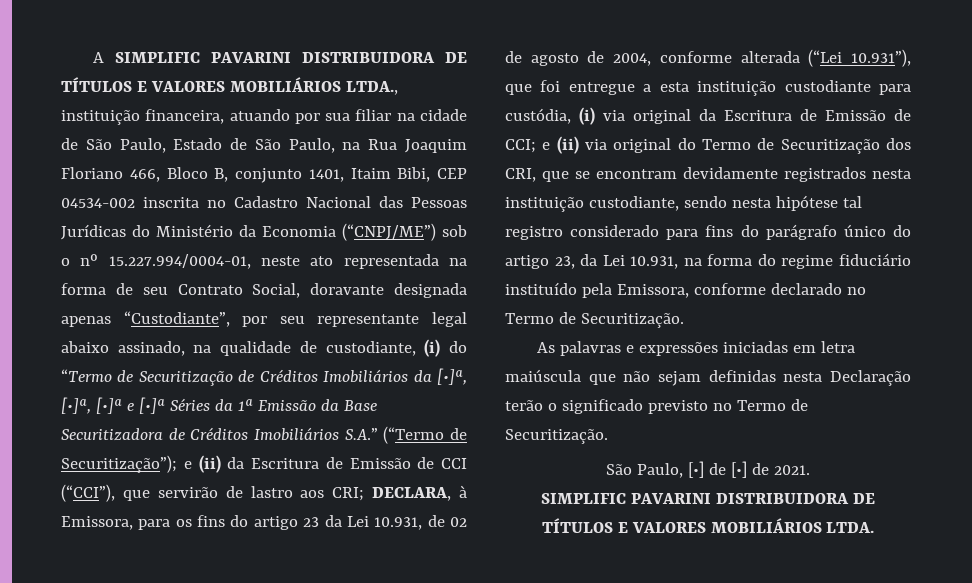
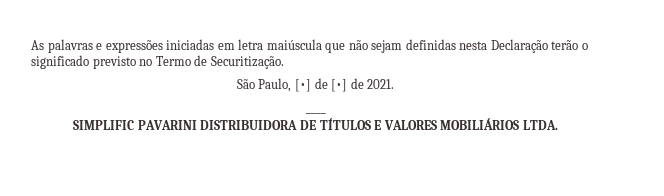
[92,52,467,63] [61,77,398,95] [61,109,467,125] [61,138,467,153] [61,167,467,183] [61,196,467,208] [61,223,467,241] [61,254,467,269] [61,283,467,298] [61,311,467,327] [61,339,467,357] [61,368,467,386] [61,397,377,414] [61,426,468,444] [61,455,467,473] [61,484,467,502] [61,515,468,530] [505,49,911,67] [505,80,911,96] [505,107,911,125] [505,136,911,154] [505,167,911,182] [505,195,862,212] [505,224,911,240] [505,253,911,269] [505,282,866,298] [505,312,684,328] A SIMPLIFIC PAVARINI DISTRIBUIDORA DE TÍTULOS E VALORES MOBILIÁRIOS LTDA., instituição financeira, atuando por sua filiar na cidade de São Paulo, Estado de São Paulo, na Rua Joaquim Floriano 466, Bloco B, conjunto 1401, Itaim Bibi, CEP 04534-002 inscrita no Cadastro Nacional das Pessoas Jurídicas do Ministério da Economia (“CNPJ/ME”) sob o nº 15.227.994/0004-01, neste ato representada na forma de seu Contrato Social, doravante designada apenas “Custodiante”, por seu representante legal abaixo assinado, na qualidade de custodiante, (i) do “Termo de Securitização de Créditos Imobiliários da [•]ª, [•]ª, [•]ª e [•]ª Séries da 1ª Emissão da Base Securitizadora de Créditos Imobiliários S.A.” (“Termo de Securitização”); e (ii) da Escritura de Emissão de CCI (“CCI”), que servirão de lastro aos CRI; DECLARA, à Emissora, para os fins do artigo 23 da Lei 10.931, de 02 de agosto de 2004, conforme alterada (“Lei 10.931”), que foi entregue a esta instituição custodiante para custódia, (i) via original da Escritura de Emissão de CCI; e (ii) via original do Termo de Securitização dos CRI, que se encontram devidamente registrados nesta instituição custodiante, sendo nesta hipótese tal registro considerado para fins do parágrafo único do artigo 23, da Lei 10.931, na forma do regime fiduciário instituído pela Emissora, conforme declarado no Termo de Securitização. // -> (31, 45) none
(810, 470) none -> [305,112,326,114] // ____

